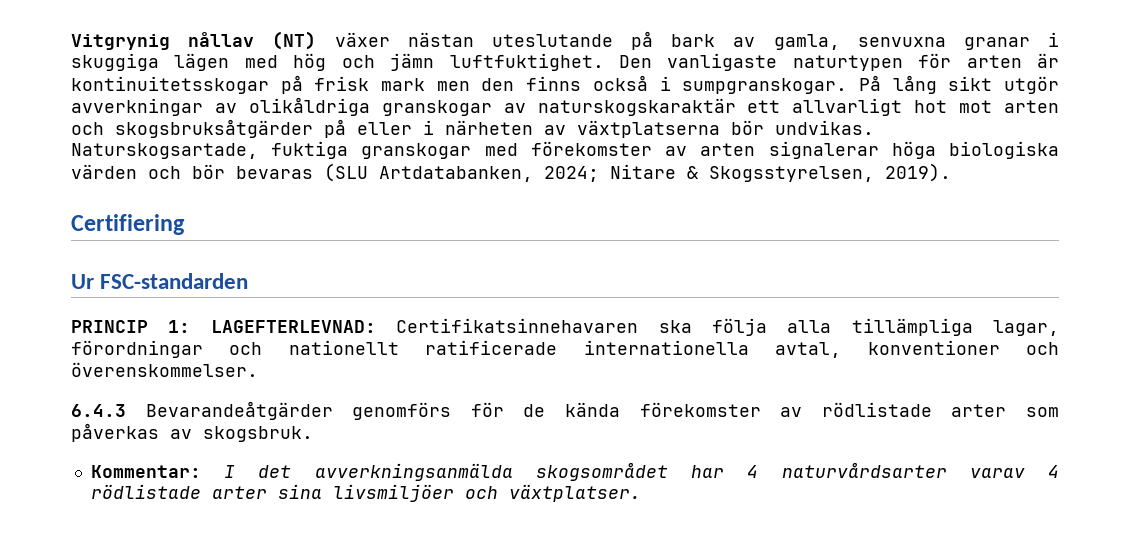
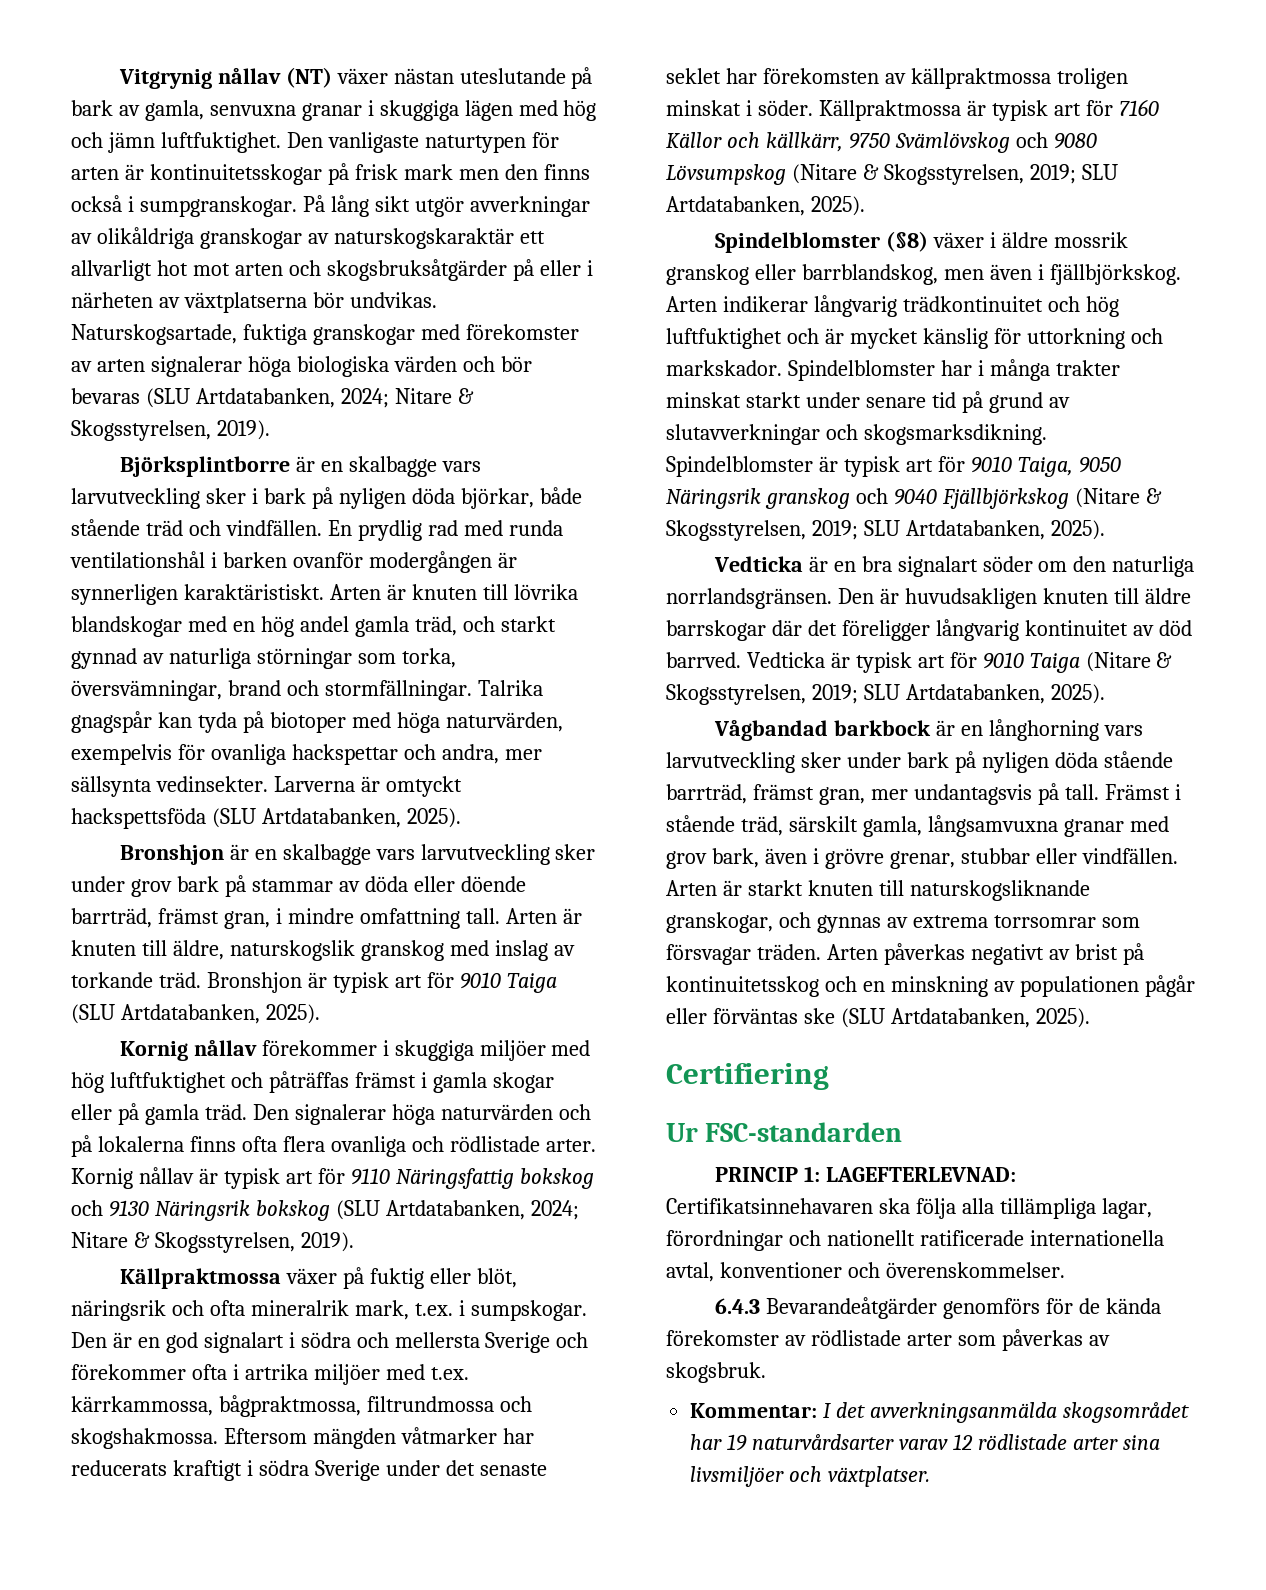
(951, 172) none -> [119,456,481,477] [71,487,582,509] [71,519,563,541] [70,551,517,573] [71,584,578,605] [71,616,556,637] [71,648,456,669] [71,680,543,701] [71,711,563,733] [71,744,542,765] [71,776,462,797] [71,808,461,829] [119,844,596,865] [71,875,526,897] [71,908,582,929] [71,940,575,961] [71,972,557,993] [71,1004,320,1024] [119,1039,591,1061] [71,1071,554,1093] [71,1103,591,1125] [71,1135,596,1157] [71,1167,594,1189] [71,1200,579,1221] [71,1232,354,1253] [119,1267,517,1289] [71,1300,587,1321] [71,1332,589,1353] [71,1364,469,1385] [71,1395,532,1417] [71,1427,534,1449] [71,1460,547,1481] [666,68,1128,89] [666,99,1159,121] [666,132,1097,153] [666,164,1118,185] [666,196,865,216] [714,231,1128,253] [666,264,1181,285] [666,295,1119,317] [666,328,1163,349] [666,359,1120,381] [666,391,1070,413] [666,424,1047,445] [666,456,1121,477] [666,488,1162,509] [666,520,1105,541] [713,556,1195,577] [666,588,1191,609] [666,619,1192,641] [666,652,1173,673] [666,684,1105,705] [713,719,1143,741] [666,751,1173,773] [666,783,1181,805] [666,815,1169,837] [666,848,1178,869] [666,880,1090,901] [666,912,1140,933] [666,943,1144,965] [666,975,1195,997] [666,1008,1090,1028] // Björksplintborre är en skalbagge vars larvutveckling sker i bark på nyligen döda björkar, både stående träd och vindfällen. En prydlig rad med runda ventilationshål i barken ovanför modergången är synnerligen karaktäristiskt. Arten är knuten till lövrika blandskogar med en hög andel gamla träd, och starkt gynnad av naturliga störningar som torka, översvämningar, brand och stormfällningar. Talrika gnagspår kan tyda på biotoper med höga naturvärden, exempelvis för ovanliga hackspettar och andra, mer sällsynta vedinsekter. Larverna är omtyckt hackspettsföda (SLU Artdatabanken, 2025). // Bronshjon är en skalbagge vars larvutveckling sker under grov bark på stammar av döda eller döende barrträd, främst gran, i mindre omfattning tall. Arten är knuten till äldre, naturskogslik granskog med inslag av torkande träd. Bronshjon är typisk art för 9010 Taiga (SLU Artdatabanken, 2025). // Kornig nållav förekommer i skuggiga miljöer med hög luftfuktighet och påträffas främst i gamla skogar eller på gamla träd. Den signalerar höga naturvärden och på lokalerna finns ofta flera ovanliga och rödlistade arter. Kornig nållav är typisk art för 9110 Näringsfattig bokskog och 9130 Näringsrik bokskog (SLU Artdatabanken, 2024; Nitare & Skogsstyrelsen, 2019). // Källpraktmossa växer på fuktig eller blöt, näringsrik och ofta mineralrik mark, t.ex. i sumpskogar. Den är en god signalart i södra och mellersta Sverige och förekommer ofta i artrika miljöer med t.ex. kärrkammossa, bågpraktmossa, filtrundmossa och skogshakmossa. Eftersom mängden våtmarker har reducerats kraftigt i södra Sverige under det senaste seklet har förekomsten av källpraktmossa troligen minskat i söder. Källpraktmossa är typisk art för 7160 Källor och källkärr, 9750 Svämlövskog och 9080 Lövsumpskog (Nitare & Skogsstyrelsen, 2019; SLU Artdatabanken, 2025). // Spindelblomster (§8) växer i äldre mossrik granskog eller barrblandskog, men även i fjällbjörkskog. Arten indikerar långvarig trädkontinuitet och hög luftfuktighet och är mycket känslig för uttorkning och markskador. Spindelblomster har i många trakter minskat starkt under senare tid på grund av slutavverkningar och skogsmarksdikning. Spindelblomster är typisk art för 9010 Taiga, 9050 Näringsrik granskog och 9040 Fjällbjörkskog (Nitare & Skogsstyrelsen, 2019; SLU Artdatabanken, 2025). // Vedticka är en bra signalart söder om den naturliga norrlandsgränsen. Den är huvudsakligen knuten till äldre barrskogar där det föreligger långvarig kontinuitet av död barrved. Vedticka är typisk art för 9010 Taiga (Nitare & Skogsstyrelsen, 2019; SLU Artdatabanken, 2025). // Vågbandad barkbock är en långhorning vars larvutveckling sker under bark på nyligen döda stående barrträd, främst gran, mer undantagsvis på tall. Främst i stående träd, särskilt gamla, långsamvuxna granar med grov bark, även i grövre grenar, stubbar eller vindfällen. Arten är starkt knuten till naturskogsliknande granskogar, och gynnas av extrema torrsomrar som försvagar träden. Arten påverkas negativt av brist på kontinuitetsskog och en minskning av populationen pågår eller förväntas ske (SLU Artdatabanken, 2025).
[747,465,759,478] 4 -> [727,1434,748,1451] 19
[1048,465,1059,478] 4 -> [952,1434,973,1450] 12

